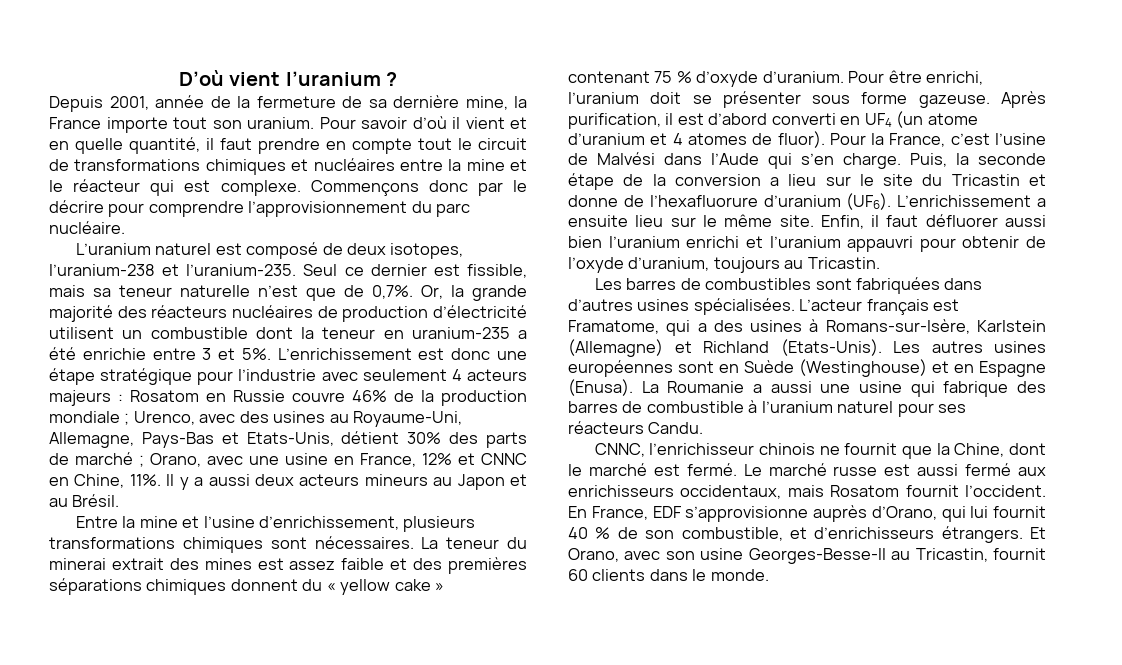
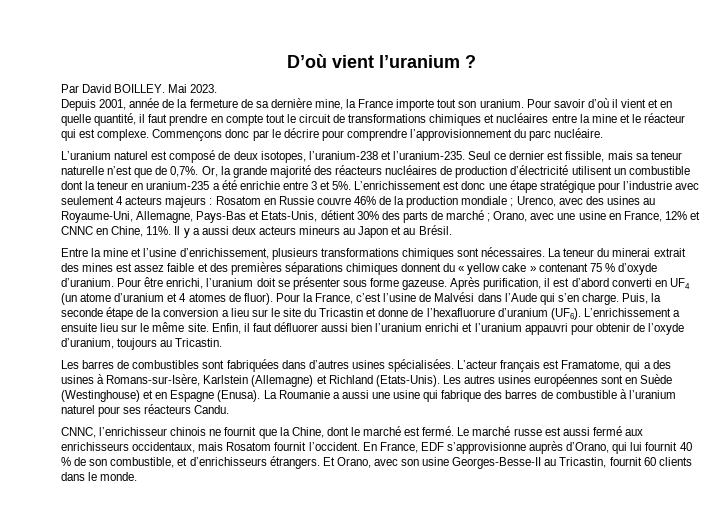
(398, 79) none -> [61,84,218,93] // Par David BOILLEY. Mai 2023.

